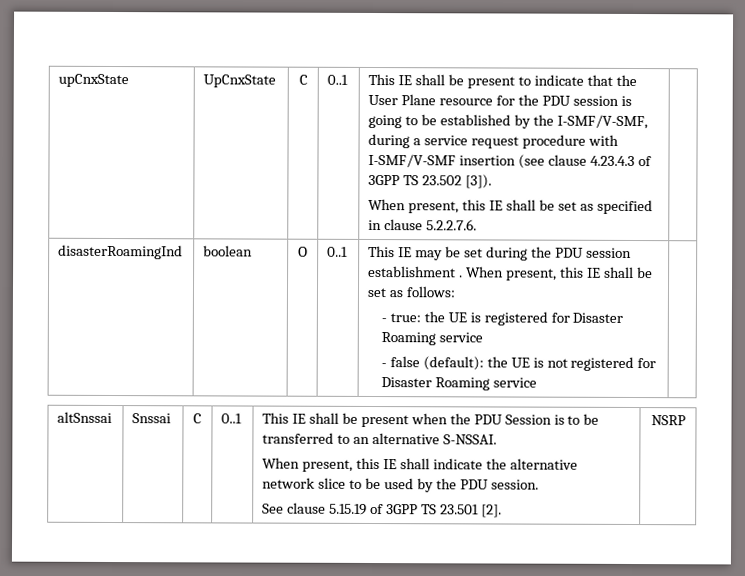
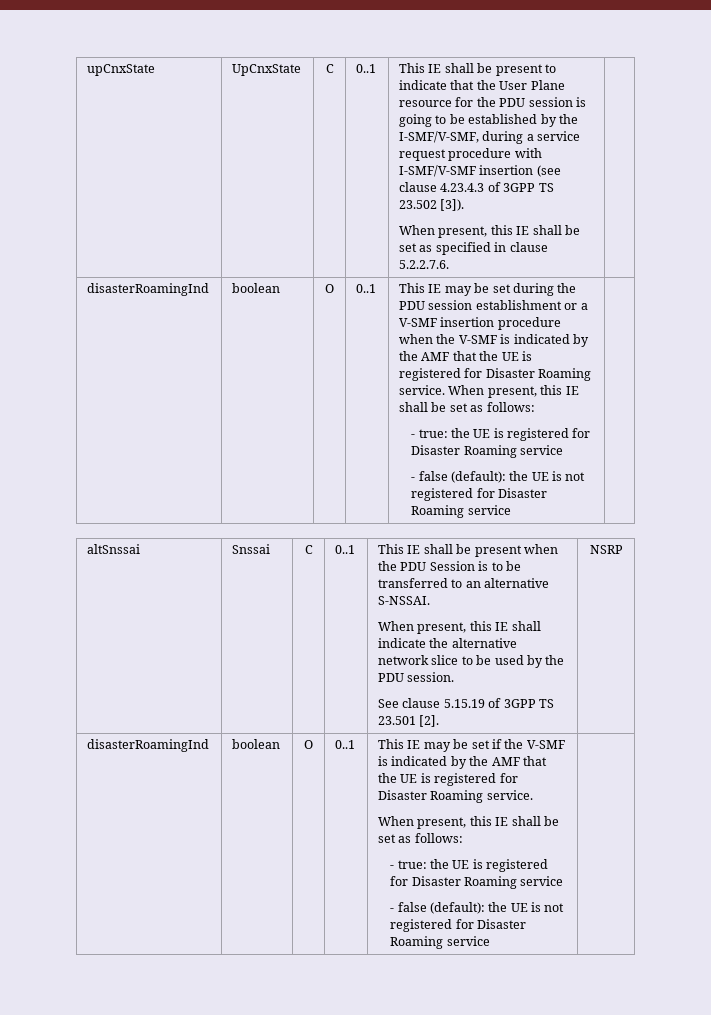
[459,275,464,278] . -> [564,303,588,310] [399,317,561,330] [399,334,589,347] [399,351,532,361] [399,368,592,381] [399,385,446,395] or a V-SMF insertion procedure when the V-SMF is indicated by the AMF that the UE is registered for Disaster Roaming service.
(686, 420) none -> [87,739,210,752] [232,739,281,749] [304,740,313,749] [335,740,356,749] [378,739,565,752] [378,756,547,769] [378,773,518,786] [378,790,533,803] [378,816,559,829] [378,833,463,843] [390,859,549,872] [390,876,564,889] [390,902,565,914] [390,919,526,932] [390,936,490,949] // disasterRoamingInd | boolean | O | 0..1 | This IE may be set if the V-SMF is indicated by the AMF that the UE is registered for Disaster Roaming service. // When present, this IE shall be set as follows: // - true: the UE is registered for Disaster Roaming service // - false (default): the UE is not registered for Disaster Roaming service |

